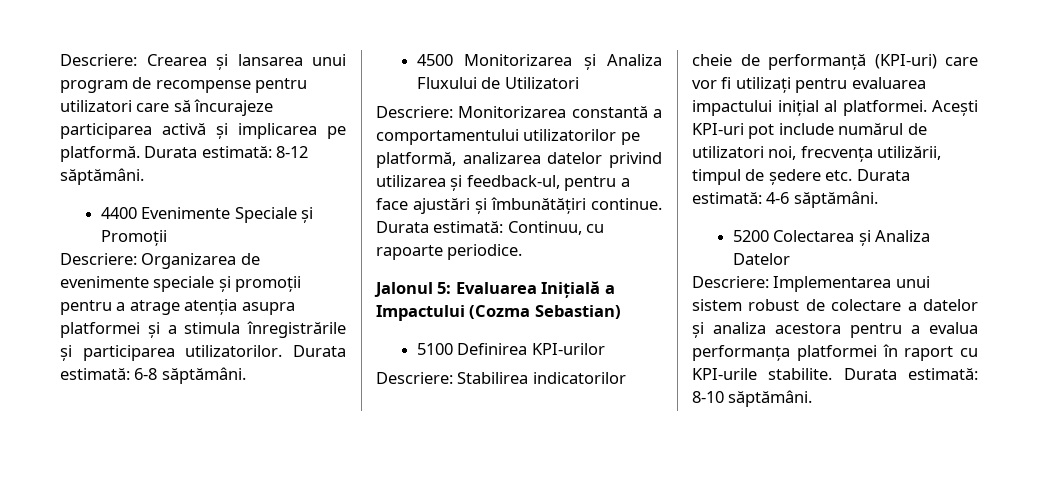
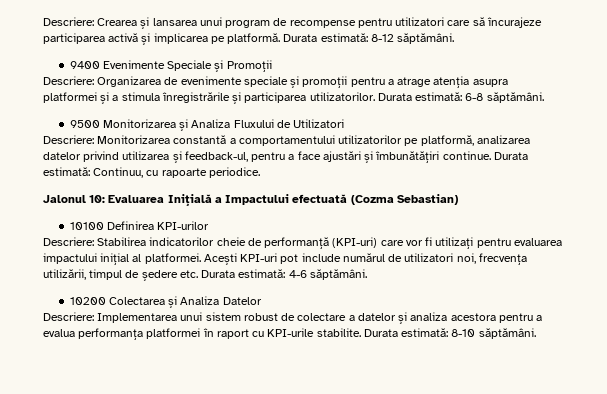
[100,207,137,219] 4400 -> [69,61,100,69] 9400
[416,54,453,66] 4500 -> [69,120,100,128] 9500
[437,282,452,294] 5: -> [89,195,106,203] 10:
(465, 313) none -> [292,194,348,203] efectuată
[416,343,453,355] 5100 -> [69,222,104,230] 10100
[732,230,769,242] 5200 -> [69,297,106,305] 10200

